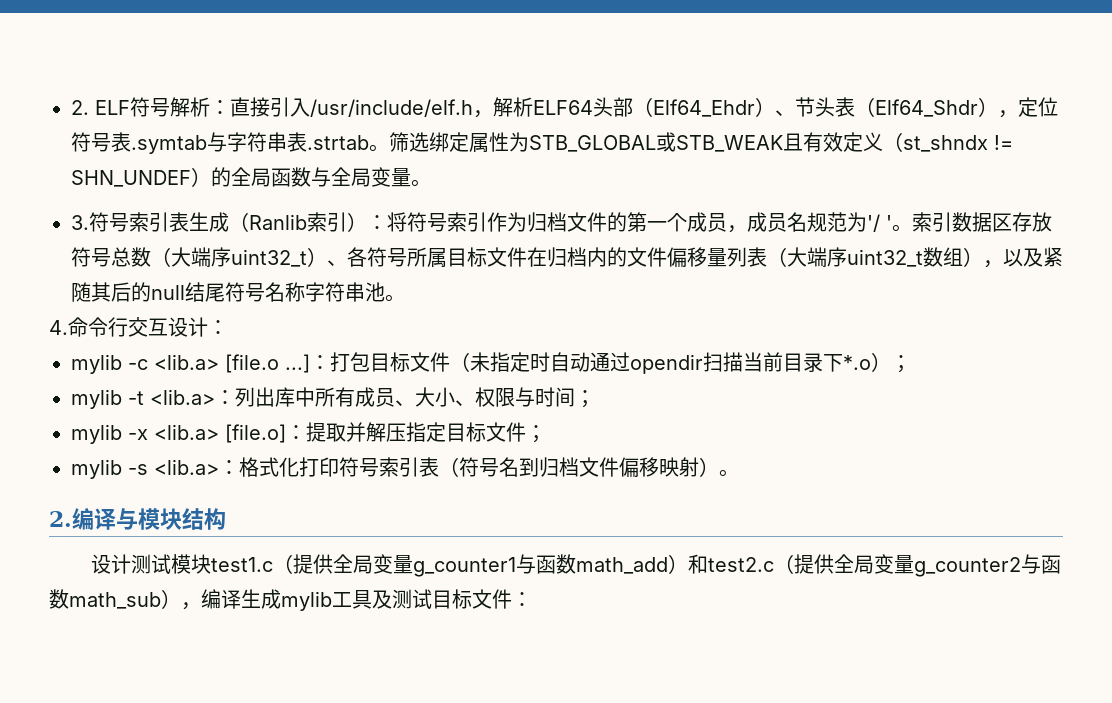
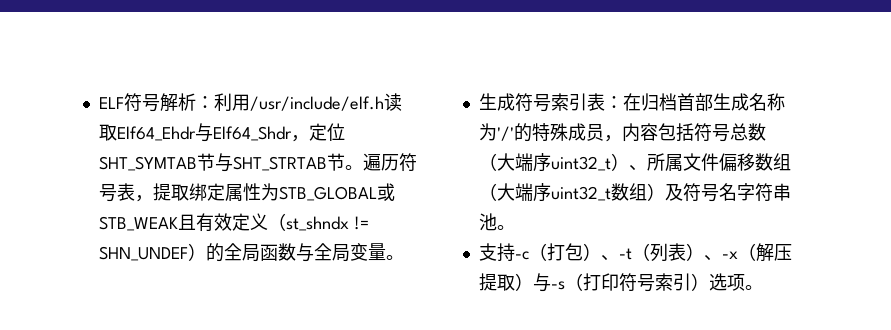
[71,100,89,115] 2. -> (98, 103) none
[230,97,1058,118] [71,132,429,154] 直接引入/usr/include/elf.h，解析ELF64头部（Elf64_Ehdr）、节头表（Elf64_Shdr），定位符号表.symtab与字符串表.strtab。筛选 -> [213,93,402,111] [98,123,345,142] [98,153,417,172] [98,183,189,202] 利用/usr/include/elf.h读取Elf64_Ehdr与Elf64_Shdr，定位SHT_SYMTAB节与SHT_STRTAB节。遍历符号表，提取
[71,212,1052,233] 3.符号索引表生成（Ranlib索引）：将符号索引作为归档文件的第一个成员，成员名规范为'/ '。索引数据区存放 -> [478,93,785,112] [478,123,694,142] 生成符号索引表：在归档首部生成名称为'/'的特殊成员，内容包括
[347,247,767,268] 各符号所属目标文件在归档内的文件偏移量列表 -> [646,153,791,172] 所属文件偏移数组
[983,247,1063,268] [71,282,405,302] [49,317,228,337] [71,352,911,374] [71,387,595,409] [71,422,546,444] [71,457,739,479] [49,508,226,530] [91,554,1062,577] [49,589,532,611] ，以及紧随其后的null结尾符号名称字符串池。 // 4.命令行交互设计： // mylib -c <lib.a> [file.o ...]：打包目标文件（未指定时自动通过opendir扫描当前目录下*.o）； // mylib -t <lib.a>：列出库中所有成员、大小、权限与时间； // mylib -x <lib.a> [file.o]：提取并解压指定目标文件； // mylib -s <lib.a>：格式化打印符号索引表（符号名到归档文件偏移映射）。 // 2.编译与模块结构 // 设计测试模块test1.c（提供全局变量g_counter1与函数math_add）和test2.c（提供全局变量g_counter2与函数math_sub），编译生成mylib工具及测试目标文件： -> [664,183,791,202] [478,213,515,231] [478,243,792,262] [478,273,763,292] 及符号名字符串池。 // 支持-c（打包）、-t（列表）、-x（解压提取）与-s（打印符号索引）选项。

